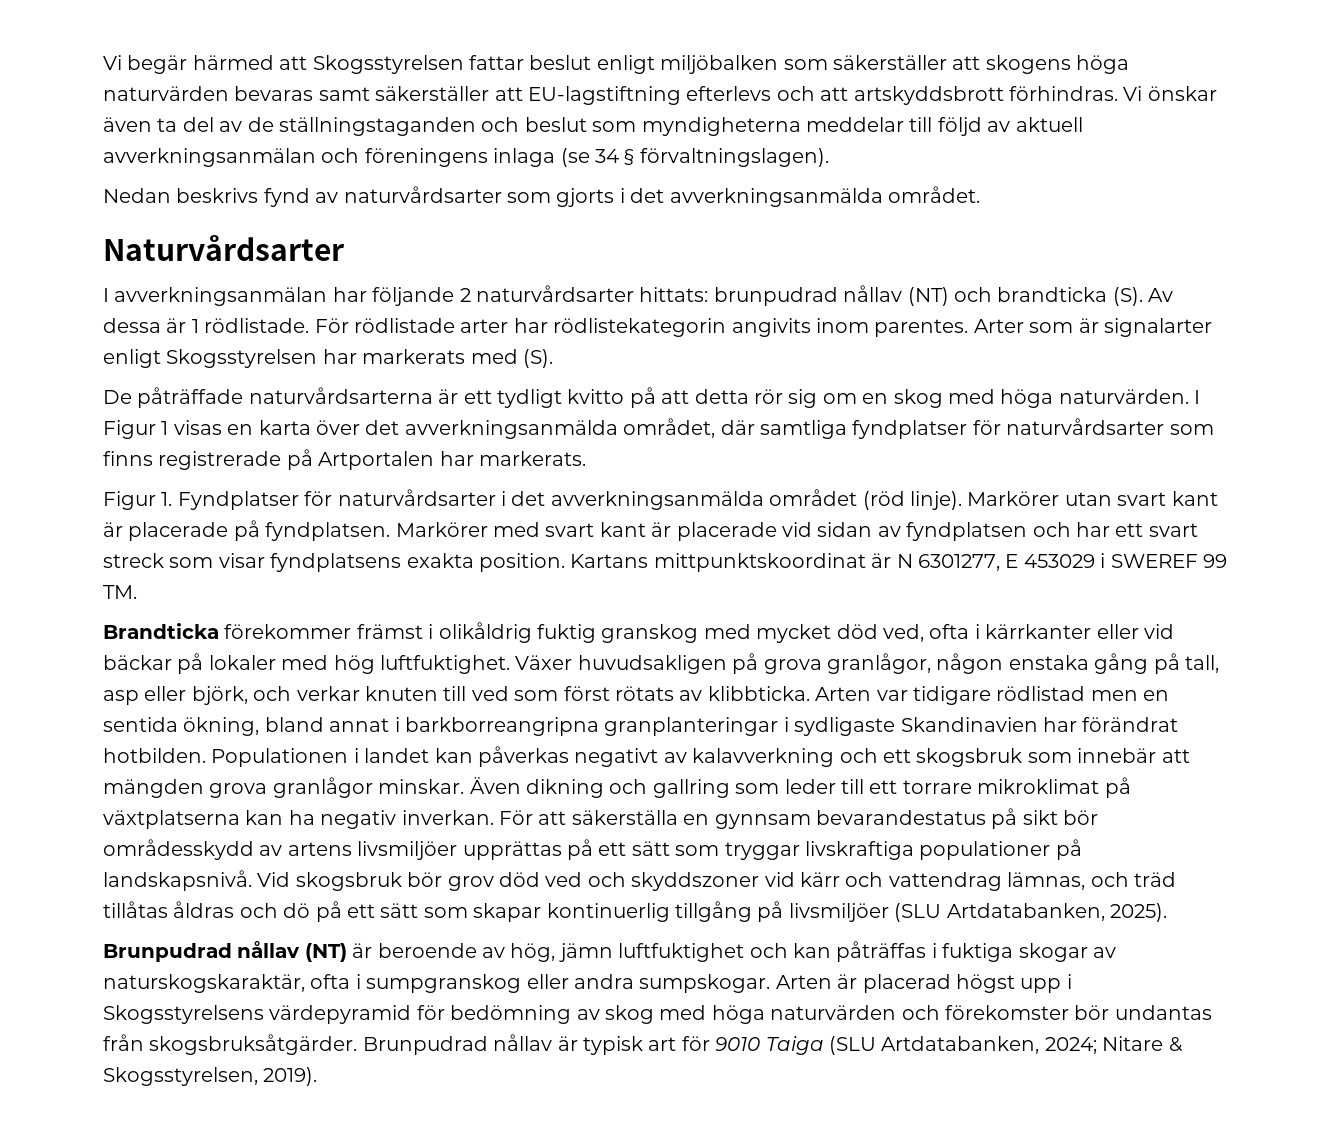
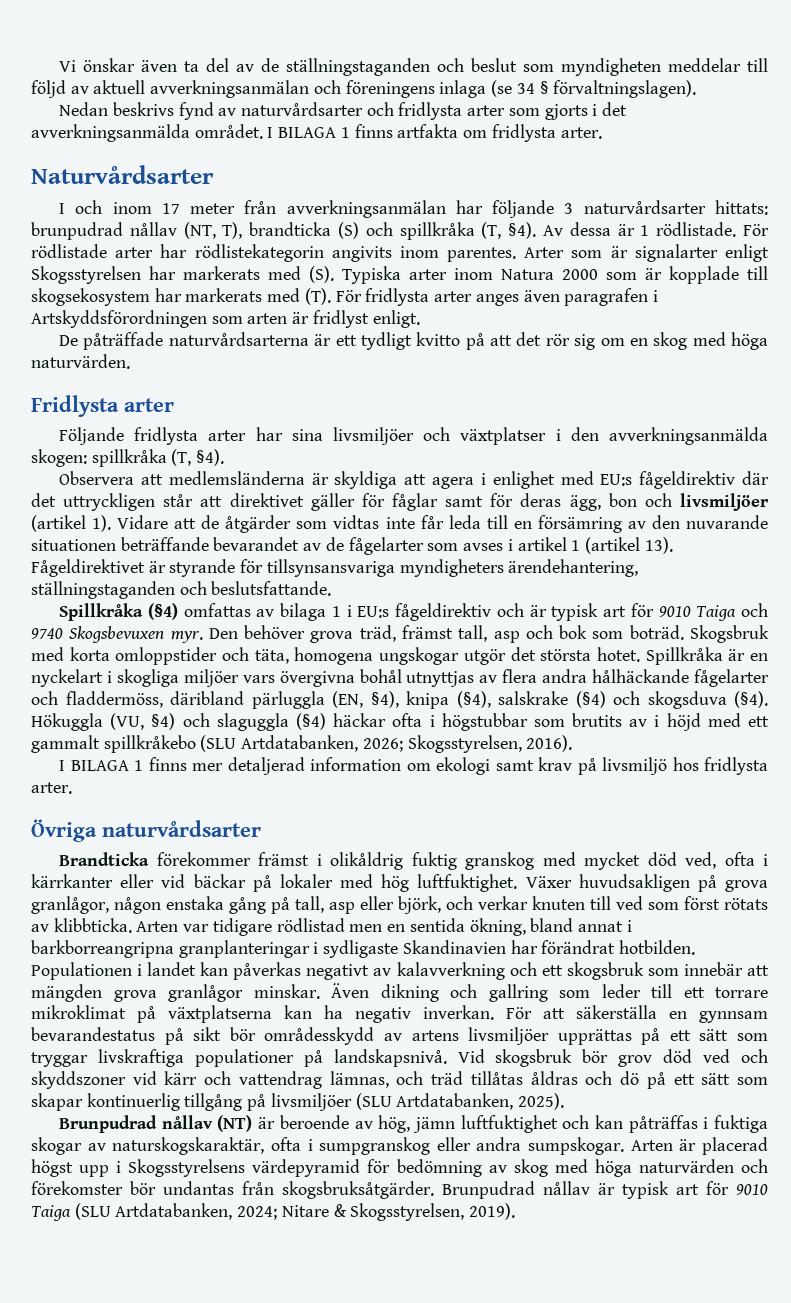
[103,55,1130,74] [103,86,1143,105] Vi begär härmed att Skogsstyrelsen fattar beslut enligt miljöbalken som säkerställer att skogens höga naturvärden bevaras samt säkerställer att EU-lagstiftning efterlevs och att artskyddsbrott förhindras. Vi -> [59,60,77,72] Vi
[641,117,801,136] myndigheterna -> [561,58,662,76] myndigheten
(502, 194) none -> [366,102,506,120] och fridlysta arter
[103,235,345,261] [103,288,109,302] // Naturvårdsarter // I -> [267,124,602,142] [31,165,214,184] [59,200,277,214] I BILAGA 1 finns artfakta om fridlysta arter. // Naturvårdsarter // I och inom 17 meter från
[459,288,471,302] 2 -> [564,203,574,214] 3
[907,287,1143,306] (NT) och brandticka (S). -> [183,222,537,240] (NT, T), brandticka (S) och spillkråka (T, §4).
(553, 358) none -> [342,266,768,284] [31,288,658,306] [31,310,420,328] Typiska arter inom Natura 2000 som är kopplade till skogsekosystem har markerats med (T). För fridlysta arter anges även paragrafen i Artskyddsförordningen som arten är fridlyst enligt.
[694,389,749,404] detta -> [516,332,542,346] det
[1194,390,1201,404] [103,418,1214,439] [103,449,586,470] [103,489,1218,510] [103,520,1198,541] [103,553,1227,572] [103,585,137,599] I Figur 1 visas en karta över det avverkningsanmälda området, där samtliga fyndplatser för naturvårdsarter som finns registrerade på Artportalen har markerats. // Figur 1. Fyndplatser för naturvårdsarter i det avverkningsanmälda området (röd linje). Markörer utan svart kant är placerade på fyndplatsen. Markörer med svart kant är placerade vid sidan av fyndplatsen och har ett svart streck som visar fyndplatsens exakta position. Kartans mittpunktskoordinat är N 6301277, E 453029 i SWEREF 99 TM. -> [31,395,174,417] [59,427,769,445] [31,449,225,467] [59,471,769,489] [31,493,769,511] [31,515,768,533] [31,537,673,555] [31,559,639,577] [31,581,332,599] [59,603,768,621] [31,625,770,643] [31,647,769,665] [31,669,769,687] [31,691,768,709] [31,713,769,731] [31,735,573,753] [59,757,769,775] [31,782,72,794] [31,819,261,842] // Fridlysta arter // Följande fridlysta arter har sina livsmiljöer och växtplatser i den avverkningsanmälda skogen: spillkråka (T, §4). // Observera att medlemsländerna är skyldiga att agera i enlighet med EU:s fågeldirektiv där det uttryckligen står att direktivet gäller för fåglar samt för deras ägg, bon och livsmiljöer (artikel 1). Vidare att de åtgärder som vidtas inte får leda till en försämring av den nuvarande situationen beträffande bevarandet av de fågelarter som avses i artikel 1 (artikel 13). Fågeldirektivet är styrande för tillsynsansvariga myndigheters ärendehantering, ställningstaganden och beslutsfattande. // Spillkråka (§4) omfattas av bilaga 1 i EU:s fågeldirektiv och är typisk art för 9010 Taiga och 9740 Skogsbevuxen myr. Den behöver grova träd, främst tall, asp och bok som boträd. Skogsbruk med korta omloppstider och täta, homogena ungskogar utgör det största hotet. Spillkråka är en nyckelart i skogliga miljöer vars övergivna bohål utnyttjas av flera andra hålhäckande fågelarter och fladdermöss, däribland pärluggla (EN, §4), knipa (§4), salskrake (§4) och skogsduva (§4). Hökuggla (VU, §4) och slaguggla (§4) häckar ofta i högstubbar som brutits av i höjd med ett gammalt spillkråkebo (SLU Artdatabanken, 2026; Skogsstyrelsen, 2016). // I BILAGA 1 finns mer detaljerad information om ekologi samt krav på livsmiljö hos fridlysta arter. // Övriga naturvårdsarter

